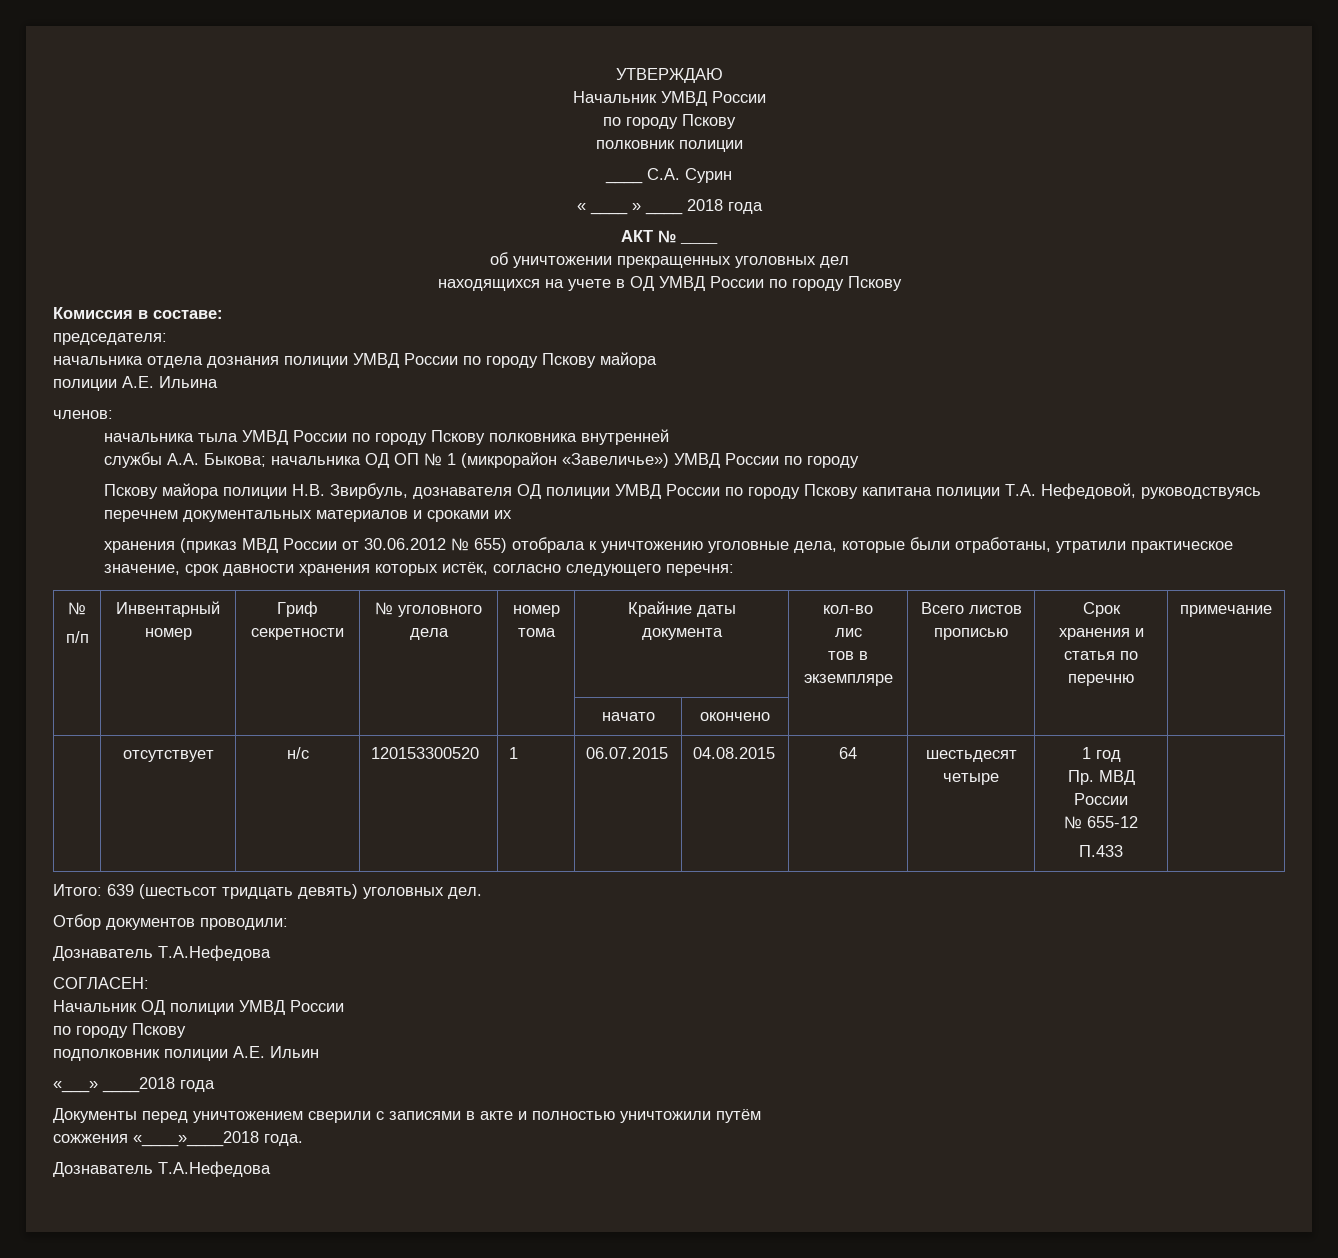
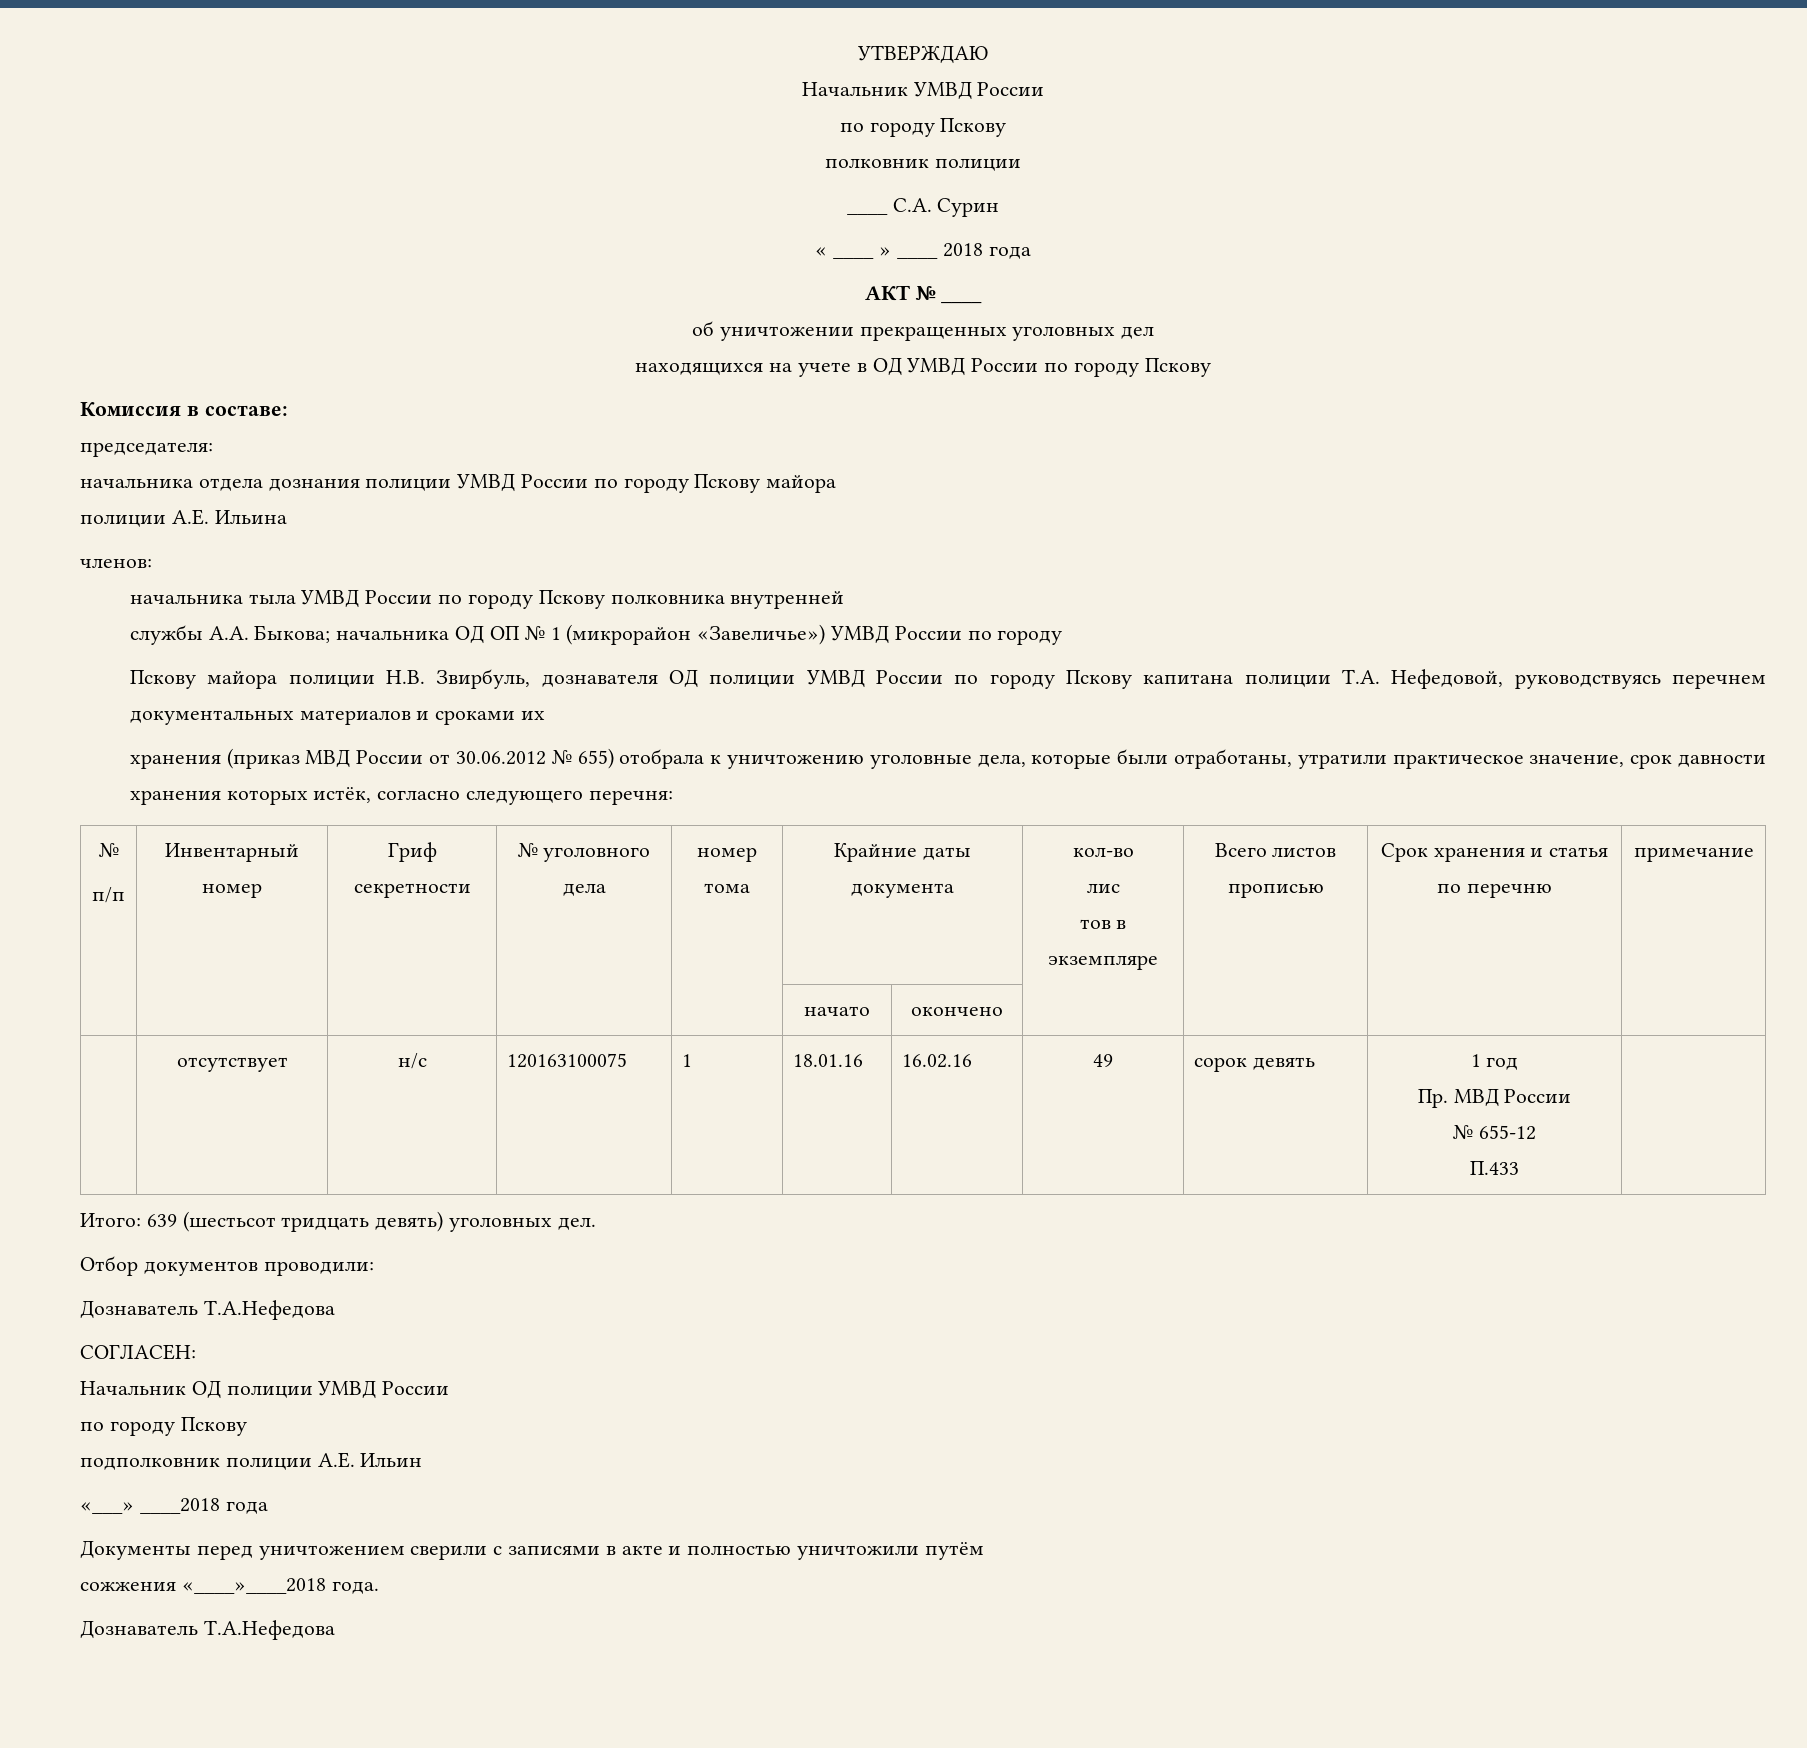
[370,747,479,759] [508,747,518,759] [585,747,668,759] [692,747,775,759] [839,747,857,759] [925,750,1017,762] [943,773,999,785] 120153300520 | 1 | 06.07.2015 | 04.08.2015 | 64 | шестьдесят четыре -> [507,1053,628,1068] [682,1054,693,1067] [793,1054,864,1067] [902,1054,973,1068] [1093,1054,1113,1067] [1194,1057,1316,1072] 120163100075 | 1 | 18.01.16 | 16.02.16 | 49 | сорок девять

